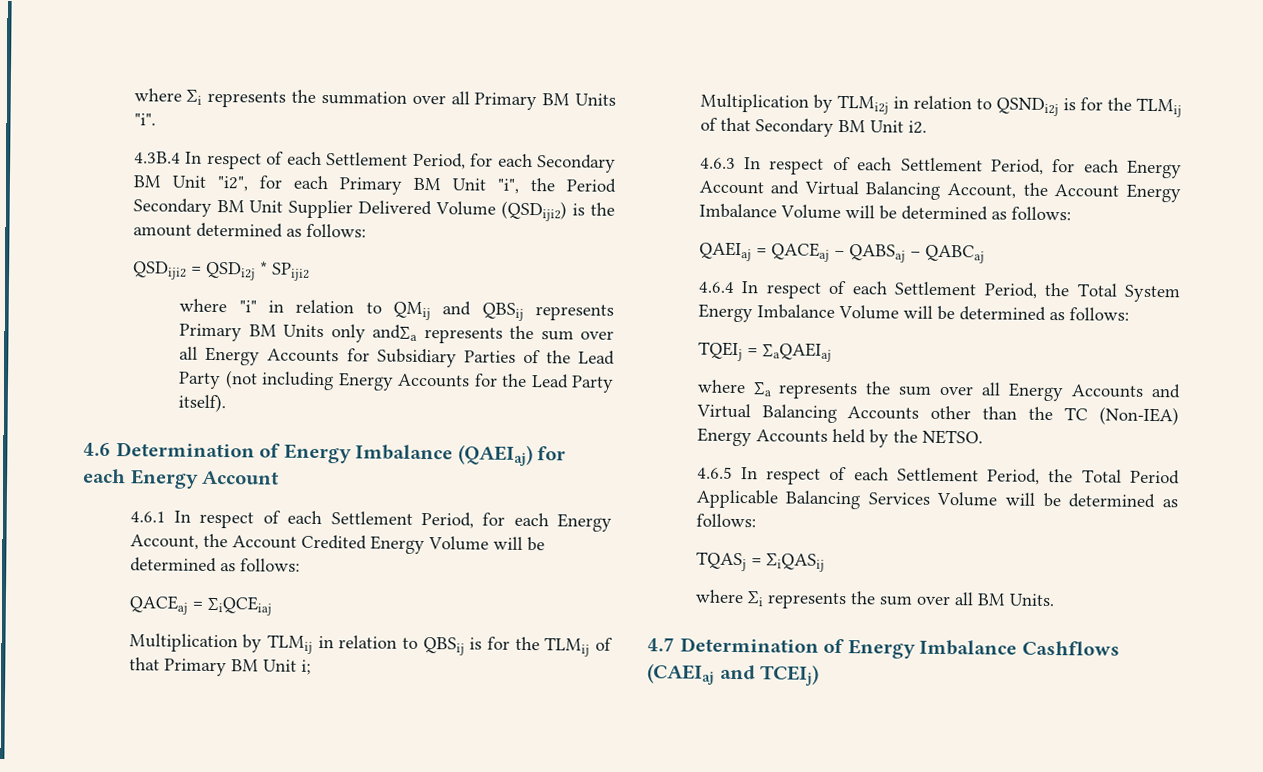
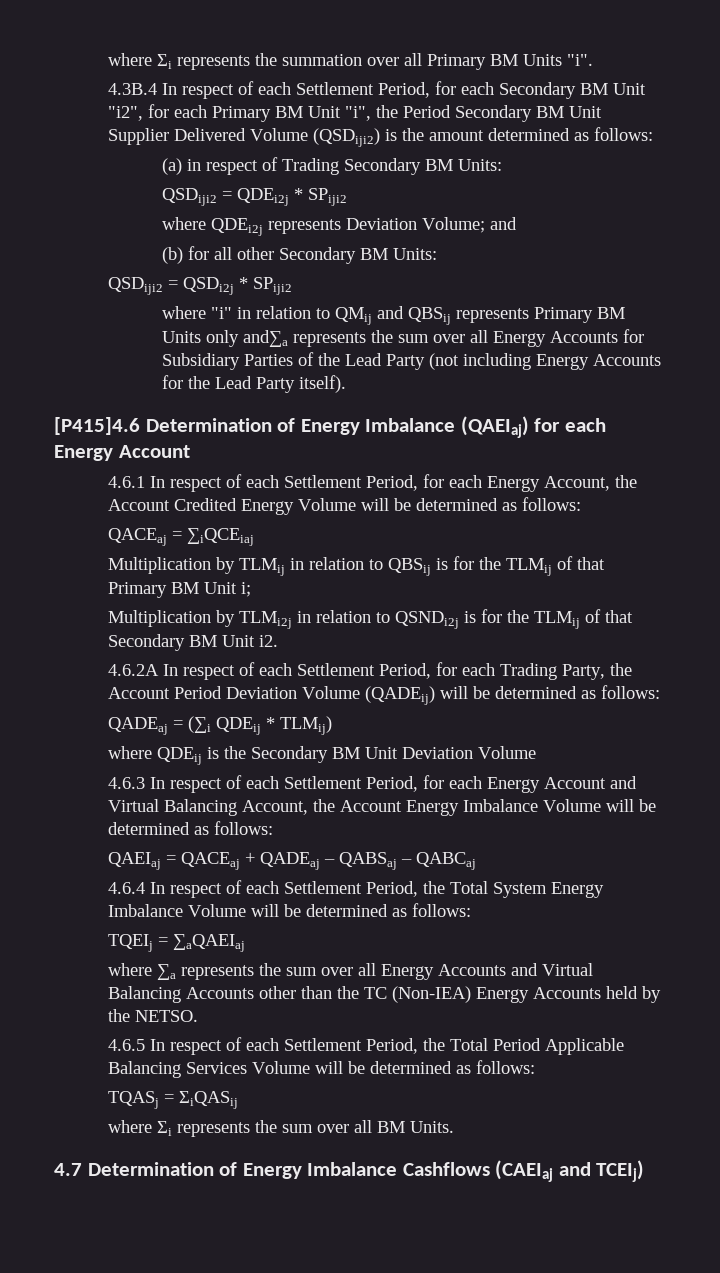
(366, 230) none -> [162,157,503,175] [162,188,348,206] [162,217,518,236] [162,246,438,264] // (a) in respect of Trading Secondary BM Units: // QSDiji2 = QDEi2j * SPiji2 // where QDEi2j represents Deviation Volume; and // (b) for all other Secondary BM Units:
[83,442,111,457] 4.6 -> [54,417,140,435] [P415]4.6
(927, 127) none -> [108,662,633,680] [108,685,661,705] [108,716,333,735] [108,746,537,765] // 4.6.2A In respect of each Settlement Period, for each Trading Party, the Account Period Deviation Volume (QADEij) will be determined as follows: // QADEaj = (∑i QDEij * TLMij) // where QDEij is the Secondary BM Unit Deviation Volume
(830, 252) none -> [245,852,321,870] + QADEaj

